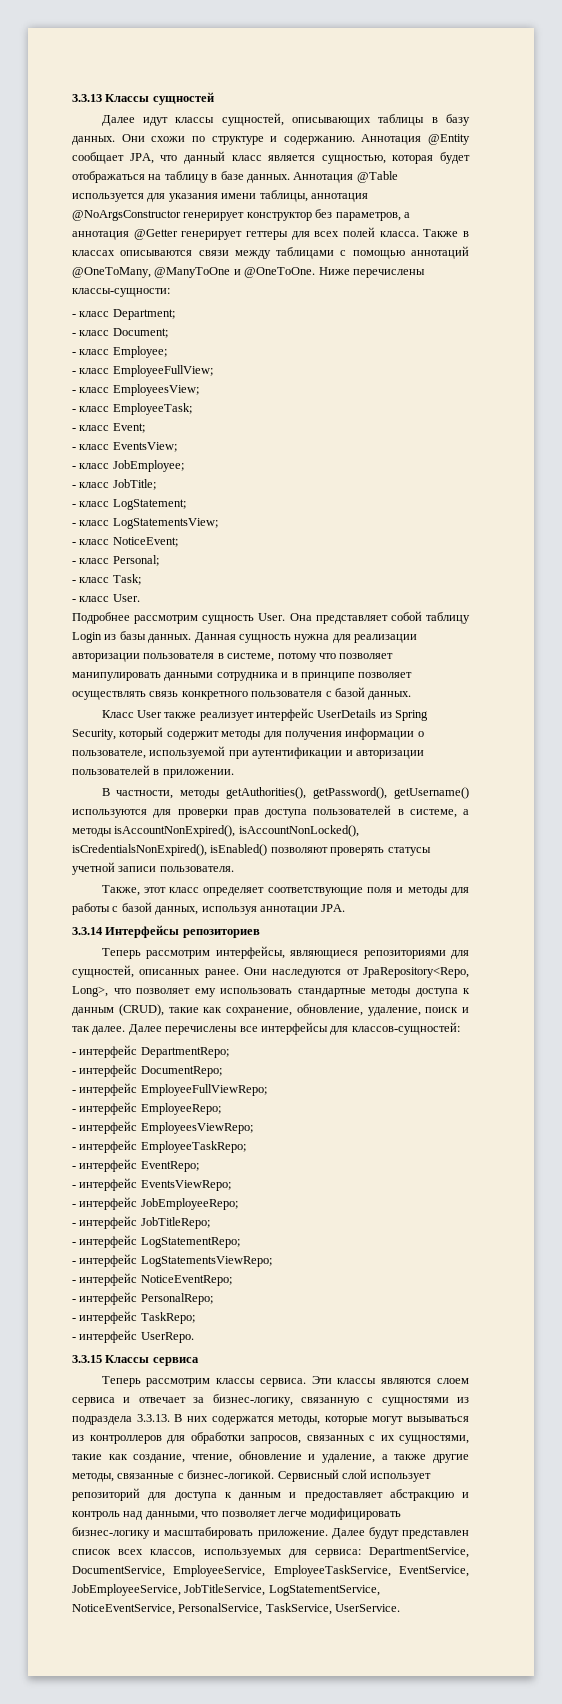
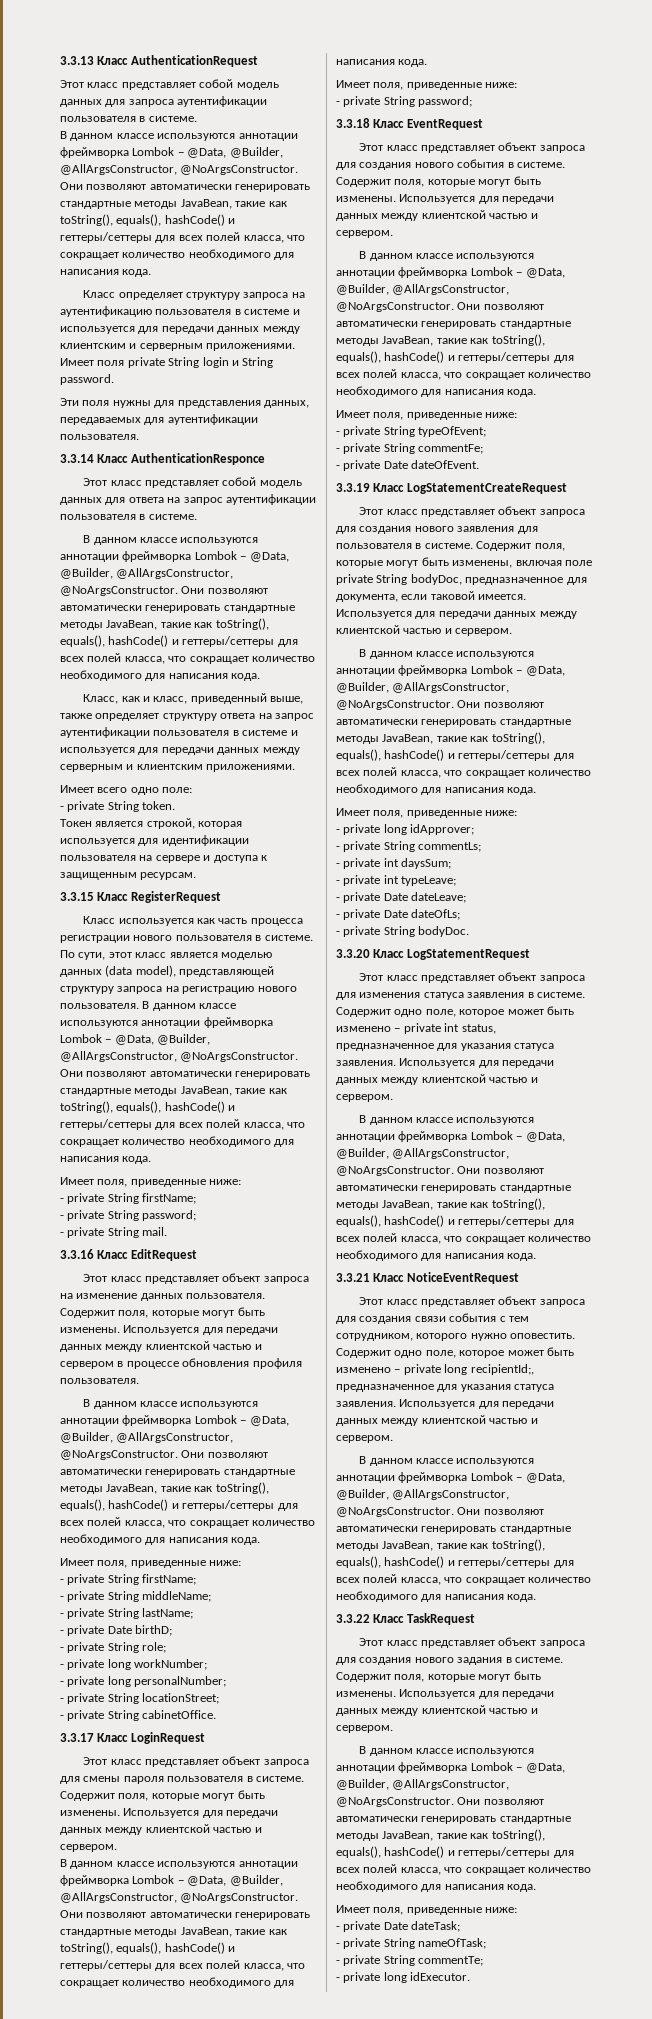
[105,92,214,105] [101,113,470,126] [72,134,470,145] [72,151,470,164] [72,171,398,183] [72,190,368,202] [72,209,410,221] [72,227,469,240] [72,246,469,259] [72,267,425,278] [72,288,170,297] [72,309,175,320] [72,328,168,338] [72,346,167,358] [72,365,213,377] [72,384,199,396] [72,403,192,415] [72,423,145,433] [72,442,177,452] [72,460,184,472] [72,479,156,490] [72,499,186,510] [72,518,218,529] [72,537,178,547] [72,555,159,566] [72,574,141,585] [72,594,140,602] [72,611,470,624] [72,631,417,643] [72,653,394,662] [72,672,413,681] [72,687,412,700] [101,708,429,721] [72,727,424,740] [72,746,424,759] [72,765,234,778] [101,787,469,799] [72,805,469,818] [72,825,359,837] [72,844,431,856] [72,862,234,875] [101,885,469,896] [72,902,346,915] [72,925,260,938] [101,946,469,959] [72,965,469,978] [72,986,470,997] [72,1004,469,1016] [72,1022,460,1035] [72,1045,229,1058] [72,1064,222,1077] [72,1083,267,1096] [72,1102,221,1115] [72,1121,253,1134] [72,1140,246,1153] [72,1159,199,1172] [72,1178,231,1191] [72,1197,238,1210] [72,1216,210,1229] [72,1235,240,1248] [72,1254,272,1267] [72,1273,232,1286] [72,1292,213,1305] [72,1311,195,1324] [72,1330,194,1343] [72,1355,199,1366] [101,1376,469,1387] [72,1394,469,1406] [72,1414,469,1425] [72,1432,469,1444] [72,1451,470,1463] [72,1469,432,1482] [72,1488,469,1501] [72,1508,402,1520] [72,1527,470,1539] [72,1547,469,1558] [72,1565,469,1577] [72,1584,380,1596] [72,1603,401,1615] Классы сущностей // Далее идут классы сущностей, описывающих таблицы в базу данных. Они схожи по структуре и содержанию. Аннотация @Entity сообщает JPA, что данный класс является сущностью, которая будет отображаться на таблицу в базе данных. Аннотация @Table используется для указания имени таблицы, аннотация @NoArgsConstructor генерирует конструктор без параметров, а аннотация @Getter генерирует геттеры для всех полей класса. Также в классах описываются связи между таблицами с помощью аннотаций @OneToMany, @ManyToOne и @OneToOne. Ниже перечислены классы-сущности: // - класс Department; // - класс Document; // - класс Employee; // - класс EmployeeFullView; // - класс EmployeesView; // - класс EmployeeTask; // - класс Event; // - класс EventsView; // - класс JobEmployee; // - класс JobTitle; // - класс LogStatement; // - класс LogStatementsView; // - класс NoticeEvent; // - класс Personal; // - класс Task; // - класс User. // Подробнее рассмотрим сущность User. Она представляет собой таблицу Login из базы данных. Данная сущность нужна для реализации авторизации пользователя в системе, потому что позволяет манипулировать данными сотрудника и в принципе позволяет осуществлять связь конкретного пользователя с базой данных. // Класс User также реализует интерфейс UserDetails из Spring Security, который содержит методы для получения информации о пользователе, используемой при аутентификации и авторизации пользователей в приложении. // В частности, методы getAuthorities(), getPassword(), getUsername() используются для проверки прав доступа пользователей в системе, а методы isAccountNonExpired(), isAccountNonLocked(), isCredentialsNonExpired(), isEnabled() позволяют проверять статусы учетной записи пользователя. // Также, этот класс определяет соответствующие поля и методы для работы с базой данных, используя аннотации JPA. // 3.3.14 Интерфейсы репозиториев // Теперь рассмотрим интерфейсы, являющиеся репозиториями для сущностей, описанных ранее. Они наследуются от JpaRepository<Repo, Long>, что позволяет ему использовать стандартные методы доступа к данным (CRUD), такие как сохранение, обновление, удаление, поиск и так далее. Далее перечислены все интерфейсы для классов-сущностей: // - интерфейс DepartmentRepo; // - интерфейс DocumentRepo; // - интерфейс EmployeeFullViewRepo; // - интерфейс EmployeeRepo; // - интерфейс EmployeesViewRepo; // - интерфейс EmployeeTaskRepo; // - интерфейс EventRepo; // - интерфейс EventsViewRepo; // - интерфейс JobEmployeeRepo; // - интерфейс JobTitleRepo; // - интерфейс LogStatementRepo; // - интерфейс LogStatementsViewRepo; // - интерфейс NoticeEventRepo; // - интерфейс PersonalRepo; // - интерфейс TaskRepo; // - интерфейс UserRepo. // 3.3.15 Классы сервиса // Теперь рассмотрим классы сервиса. Эти классы являются слоем сервиса и отвечает за бизнес-логику, связанную с сущностями из подраздела 3.3.13. В них содержатся методы, которые могут вызываться из контроллеров для обработки запросов, связанных с их сущностями, такие как создание, чтение, обновление и удаление, а также другие методы, связанные с бизнес-логикой. Сервисный слой использует репозиторий для доступа к данным и предоставляет абстракцию и контроль над данными, что позволяет легче модифицировать бизнес-логику и масштабировать приложение. Далее будут представлен список всех классов, используемых для сервиса: DepartmentService, DocumentService, EmployeeService, EmployeeTaskService, EventService, JobEmployeeService, JobTitleService, LogStatementService, NoticeEventService, PersonalService, TaskService, UserService. -> [97,55,258,67] [60,79,279,90] [60,96,268,107] [60,116,197,122] [60,131,298,141] [60,147,283,158] [60,164,299,175] [60,182,311,192] [60,199,287,209] [60,214,236,226] [60,232,305,243] [60,249,295,260] [60,269,152,277] [83,290,305,300] [60,306,300,317] [60,326,300,334] [60,343,296,351] [60,357,274,368] [60,374,114,385] [60,398,309,408] [60,414,258,425] [60,434,139,440] [60,453,265,465] [83,477,302,488] [60,494,316,505] [60,514,197,520] [83,535,259,545] [60,551,289,562] [60,568,234,579] [60,586,268,596] [60,605,295,613] [60,618,269,630] [60,635,298,647] [60,653,315,664] [60,670,261,681] [83,693,304,704] [60,713,314,721] [60,727,298,738] [60,747,300,755] [60,764,296,772] [60,785,193,795] [60,801,176,812] [60,818,243,829] [60,835,249,846] [60,855,267,863] [60,872,197,880] [60,891,221,903] [83,916,303,926] [60,935,313,943] [60,950,272,960] [60,965,275,977] [60,986,297,994] [60,1001,237,1011] [60,1017,273,1028] [60,1034,211,1045] [60,1051,299,1062] [60,1069,311,1079] [60,1086,287,1096] [60,1101,236,1113] [60,1119,305,1130] [60,1136,295,1147] [60,1156,152,1164] [60,1177,242,1187] [60,1193,197,1204] [60,1210,197,1221] [60,1227,168,1238] [60,1249,197,1261] [83,1273,309,1284] [60,1293,266,1301] [60,1307,265,1318] [60,1325,279,1335] [60,1341,262,1352] [60,1358,302,1369] [60,1378,139,1384] [83,1399,259,1409] [60,1415,289,1426] [60,1432,234,1443] [60,1450,268,1460] [60,1469,295,1477] [60,1482,269,1494] [60,1499,298,1511] [60,1517,315,1528] [60,1534,261,1545] [60,1558,242,1568] [60,1574,197,1585] [60,1591,212,1602] [60,1608,194,1619] [60,1625,173,1636] [60,1642,167,1653] [60,1659,208,1670] [60,1676,227,1687] [60,1693,220,1704] [60,1710,217,1721] [60,1732,205,1744] [83,1756,309,1767] [60,1776,304,1784] [60,1790,265,1801] [60,1808,279,1818] [60,1824,262,1835] [60,1844,117,1852] [60,1859,298,1869] [60,1875,283,1886] [60,1892,299,1903] [60,1910,311,1920] [60,1927,287,1937] [60,1942,236,1954] [60,1960,305,1971] [60,1977,295,1988] [336,59,428,67] [336,80,518,90] [336,96,473,107] [336,118,483,130] [359,142,585,153] [336,159,565,170] [336,176,541,187] [336,194,555,204] [336,210,538,221] [336,230,393,238] [359,251,535,261] [336,267,565,278] [336,284,510,295] [336,302,544,312] [336,321,571,329] [336,334,545,346] [336,351,574,363] [336,369,591,380] [336,386,537,397] [336,410,518,420] [336,426,487,437] [336,443,484,454] [336,460,480,471] [336,483,567,494] [359,506,585,517] [336,526,538,534] [336,541,565,551] [336,557,592,568] [336,574,587,585] [336,591,527,602] [336,609,577,619] [336,625,513,636] [359,649,535,659] [336,665,565,676] [336,682,510,693] [336,700,544,710] [336,719,571,727] [336,732,545,744] [336,749,574,761] [336,767,591,778] [336,784,537,795] [336,808,518,818] [336,824,475,835] [336,841,482,852] [336,858,452,869] [336,875,457,886] [336,892,467,903] [336,909,461,920] [336,926,470,937] [336,949,530,960] [359,972,585,983] [336,992,585,1000] [336,1006,574,1017] [336,1023,496,1034] [336,1043,555,1051] [336,1058,555,1068] [336,1074,538,1085] [336,1094,393,1102] [359,1115,535,1125] [336,1131,565,1142] [336,1148,510,1159] [336,1166,544,1176] [336,1185,571,1193] [336,1198,545,1210] [336,1215,574,1227] [336,1233,591,1244] [336,1250,537,1261] [336,1272,519,1284] [359,1296,585,1307] [336,1313,529,1324] [336,1333,576,1341] [336,1347,574,1358] [336,1364,534,1375] [336,1384,555,1392] [336,1399,555,1409] [336,1415,538,1426] [336,1435,393,1443] [359,1456,535,1466] [336,1472,565,1483] [336,1489,510,1500] [336,1507,544,1517] [336,1526,571,1534] [336,1539,545,1551] [336,1556,574,1568] [336,1574,591,1585] [336,1591,537,1602] [336,1613,475,1625] [359,1637,585,1648] [336,1657,563,1665] [336,1671,541,1682] [336,1689,555,1699] [336,1705,538,1716] [336,1725,393,1733] [359,1746,535,1756] [336,1762,565,1773] [336,1779,510,1790] [336,1797,544,1807] [336,1816,571,1824] [336,1829,545,1841] [336,1846,574,1858] [336,1864,591,1875] [336,1881,537,1892] [336,1905,518,1915] [336,1921,461,1932] [336,1938,487,1949] [336,1955,484,1966] [336,1972,471,1983] Класс AuthenticationRequest // Этот класс представляет собой модель данных для запроса аутентификации пользователя в системе. // В данном классе используются аннотации фреймворка Lombok − @Data, @Builder, @AllArgsConstructor, @NoArgsConstructor. Они позволяют автоматически генерировать стандартные методы JavaBean, такие как toString(), equals(), hashCode() и геттеры/сеттеры для всех полей класса, что сокращает количество необходимого для написания кода. // Класс определяет структуру запроса на аутентификацию пользователя в системе и используется для передачи данных между клиентским и серверным приложениями. Имеет поля private String login и String password. // Эти поля нужны для представления данных, передаваемых для аутентификации пользователя. // 3.3.14 Класс AuthenticationResponce // Этот класс представляет собой модель данных для ответа на запрос аутентификации пользователя в системе. // В данном классе используются аннотации фреймворка Lombok − @Data, @Builder, @AllArgsConstructor, @NoArgsConstructor. Они позволяют автоматически генерировать стандартные методы JavaBean, такие как toString(), equals(), hashCode() и геттеры/сеттеры для всех полей класса, что сокращает количество необходимого для написания кода. // Класс, как и класс, приведенный выше, также определяет структуру ответа на запрос аутентификации пользователя в системе и используется для передачи данных между серверным и клиентским приложениями. // Имеет всего одно поле: // - private String token. // Токен является строкой, которая используется для идентификации пользователя на сервере и доступа к защищенным ресурсам. // 3.3.15 Класс RegisterRequest // Класс используется как часть процесса регистрации нового пользователя в системе. По сути, этот класс является моделью данных (data model), представляющей структуру запроса на регистрацию нового пользователя. В данном классе используются аннотации фреймворка Lombok − @Data, @Builder, @AllArgsConstructor, @NoArgsConstructor. Они позволяют автоматически генерировать стандартные методы JavaBean, такие как toString(), equals(), hashCode() и геттеры/сеттеры для всех полей класса, что сокращает количество необходимого для написания кода. // Имеет поля, приведенные ниже: // - private String firstName; // - private String password; // - private String mail. // 3.3.16 Класс EditRequest // Этот класс представляет объект запроса на изменение данных пользователя. Содержит поля, которые могут быть изменены. Используется для передачи данных между клиентской частью и сервером в процессе обновления профиля пользователя. // В данном классе используются аннотации фреймворка Lombok − @Data, @Builder, @AllArgsConstructor, @NoArgsConstructor. Они позволяют автоматически генерировать стандартные методы JavaBean, такие как toString(), equals(), hashCode() и геттеры/сеттеры для всех полей класса, что сокращает количество необходимого для написания кода. // Имеет поля, приведенные ниже: // - private String firstName; // - private String middleName; // - private String lastName; // - private Date birthD; // - private String role; // - private long workNumber; // - private long personalNumber; // - private String locationStreet; // - private String cabinetOffice. // 3.3.17 Класс LoginRequest // Этот класс представляет объект запроса для смены пароля пользователя в системе. Содержит поля, которые могут быть изменены. Используется для передачи данных между клиентской частью и сервером. // В данном классе используются аннотации фреймворка Lombok − @Data, @Builder, @AllArgsConstructor, @NoArgsConstructor. Они позволяют автоматически генерировать стандартные методы JavaBean, такие как toString(), equals(), hashCode() и геттеры/сеттеры для всех полей класса, что сокращает количество необходимого для написания кода. // Имеет поля, приведенные ниже: // - private String password; // 3.3.18 Класс EventRequest // Этот класс представляет объект запроса для создания нового события в системе. Содержит поля, которые могут быть изменены. Используется для передачи данных между клиентской частью и сервером. // В данном классе используются аннотации фреймворка Lombok − @Data, @Builder, @AllArgsConstructor, @NoArgsConstructor. Они позволяют автоматически генерировать стандартные методы JavaBean, такие как toString(), equals(), hashCode() и геттеры/сеттеры для всех полей класса, что сокращает количество необходимого для написания кода. // Имеет поля, приведенные ниже: // - private String typeOfEvent; // - private String commentFe; // - private Date dateOfEvent. // 3.3.19 Класс LogStatementCreateRequest // Этот класс представляет объект запроса для создания нового заявления для пользователя в системе. Содержит поля, которые могут быть изменены, включая поле private String bodyDoc, предназначенное для документа, если таковой имеется. Используется для передачи данных между клиентской частью и сервером. // В данном классе используются аннотации фреймворка Lombok − @Data, @Builder, @AllArgsConstructor, @NoArgsConstructor. Они позволяют автоматически генерировать стандартные методы JavaBean, такие как toString(), equals(), hashCode() и геттеры/сеттеры для всех полей класса, что сокращает количество необходимого для написания кода. // Имеет поля, приведенные ниже: // - private long idApprover; // - private String commentLs; // - private int daysSum; // - private int typeLeave; // - private Date dateLeave; // - private Date dateOfLs; // - private String bodyDoc. // 3.3.20 Класс LogStatementRequest // Этот класс представляет объект запроса для изменения статуса заявления в системе. Содержит одно поле, которое может быть изменено − private int status, предназначенное для указания статуса заявления. Используется для передачи данных между клиентской частью и сервером. // В данном классе используются аннотации фреймворка Lombok − @Data, @Builder, @AllArgsConstructor, @NoArgsConstructor. Они позволяют автоматически генерировать стандартные методы JavaBean, такие как toString(), equals(), hashCode() и геттеры/сеттеры для всех полей класса, что сокращает количество необходимого для написания кода. // 3.3.21 Класс NoticeEventRequest // Этот класс представляет объект запроса для создания связи события с тем сотрудником, которого нужно оповестить. Содержит одно поле, которое может быть изменено − private long recipientId;, предназначенное для указания статуса заявления. Используется для передачи данных между клиентской частью и сервером. // В данном классе используются аннотации фреймворка Lombok − @Data, @Builder, @AllArgsConstructor, @NoArgsConstructor. Они позволяют автоматически генерировать стандартные методы JavaBean, такие как toString(), equals(), hashCode() и геттеры/сеттеры для всех полей класса, что сокращает количество необходимого для написания кода. // 3.3.22 Класс TaskRequest // Этот класс представляет объект запроса для создания нового задания в системе. Содержит поля, которые могут быть изменены. Используется для передачи данных между клиентской частью и сервером. // В данном классе используются аннотации фреймворка Lombok − @Data, @Builder, @AllArgsConstructor, @NoArgsConstructor. Они позволяют автоматически генерировать стандартные методы JavaBean, такие как toString(), equals(), hashCode() и геттеры/сеттеры для всех полей класса, что сокращает количество необходимого для написания кода. // Имеет поля, приведенные ниже: // - private Date dateTask; // - private String nameOfTask; // - private String commentTe; // - private long idExecutor.

